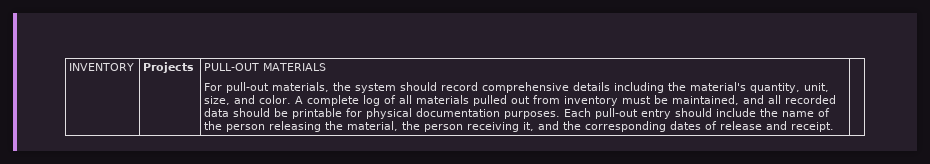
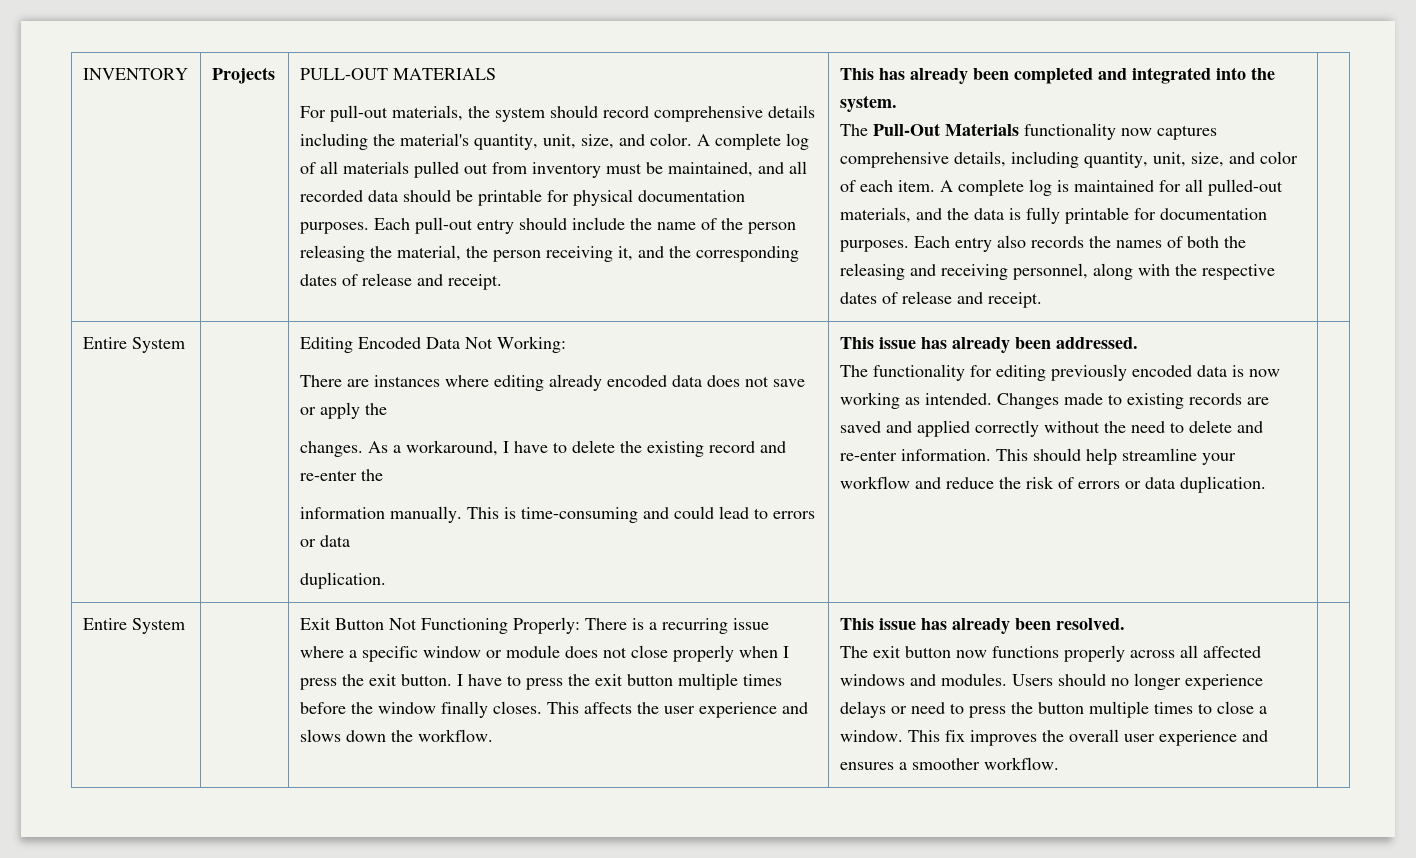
(835, 127) none -> [839,67,1275,84] [839,95,897,112] [839,123,1217,140] [839,151,1298,168] [839,179,1283,196] [839,207,1267,224] [839,235,1246,252] [839,263,1275,280] [839,291,1042,308] [82,337,185,353] [299,336,566,353] [299,374,805,391] [299,402,387,419] [299,440,786,457] [299,469,383,481] [299,506,815,523] [299,535,350,547] [299,572,386,589] [839,337,1138,353] [839,364,1280,381] [839,392,1269,409] [839,420,1263,437] [839,448,1236,465] [839,476,1266,493] [82,618,185,634] [299,617,769,634] [299,645,789,662] [299,673,782,690] [299,701,808,718] [299,729,493,742] [839,618,1125,634] [839,645,1261,662] [839,673,1263,690] [839,701,1267,718] [839,729,1268,746] [839,757,1059,770] | This has already been completed and integrated into the system. // The Pull-Out Materials functionality now captures comprehensive details, including quantity, unit, size, and color of each item. A complete log is maintained for all pulled-out materials, and the data is fully printable for documentation purposes. Each entry also records the names of both the releasing and receiving personnel, along with the respective dates of release and receipt. | // Entire System | | Editing Encoded Data Not Working: // There are instances where editing already encoded data does not save or apply the // changes. As a workaround, I have to delete the existing record and re-enter the // information manually. This is time-consuming and could lead to errors or data // duplication. | This issue has already been addressed. // The functionality for editing previously encoded data is now working as intended. Changes made to existing records are saved and applied correctly without the need to delete and re-enter information. This should help streamline your workflow and reduce the risk of errors or data duplication. | // Entire System | | Exit Button Not Functioning Properly: There is a recurring issue where a specific window or module does not close properly when I press the exit button. I have to press the exit button multiple times before the window finally closes. This affects the user experience and slows down the workflow. | This issue has already been resolved. // The exit button now functions properly across all affected windows and modules. Users should no longer experience delays or need to press the button multiple times to close a window. This fix improves the overall user experience and ensures a smoother workflow.

